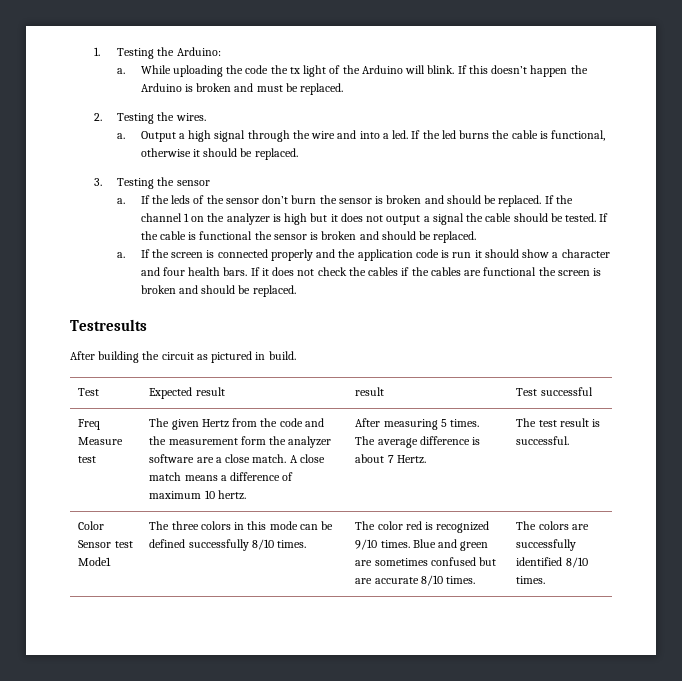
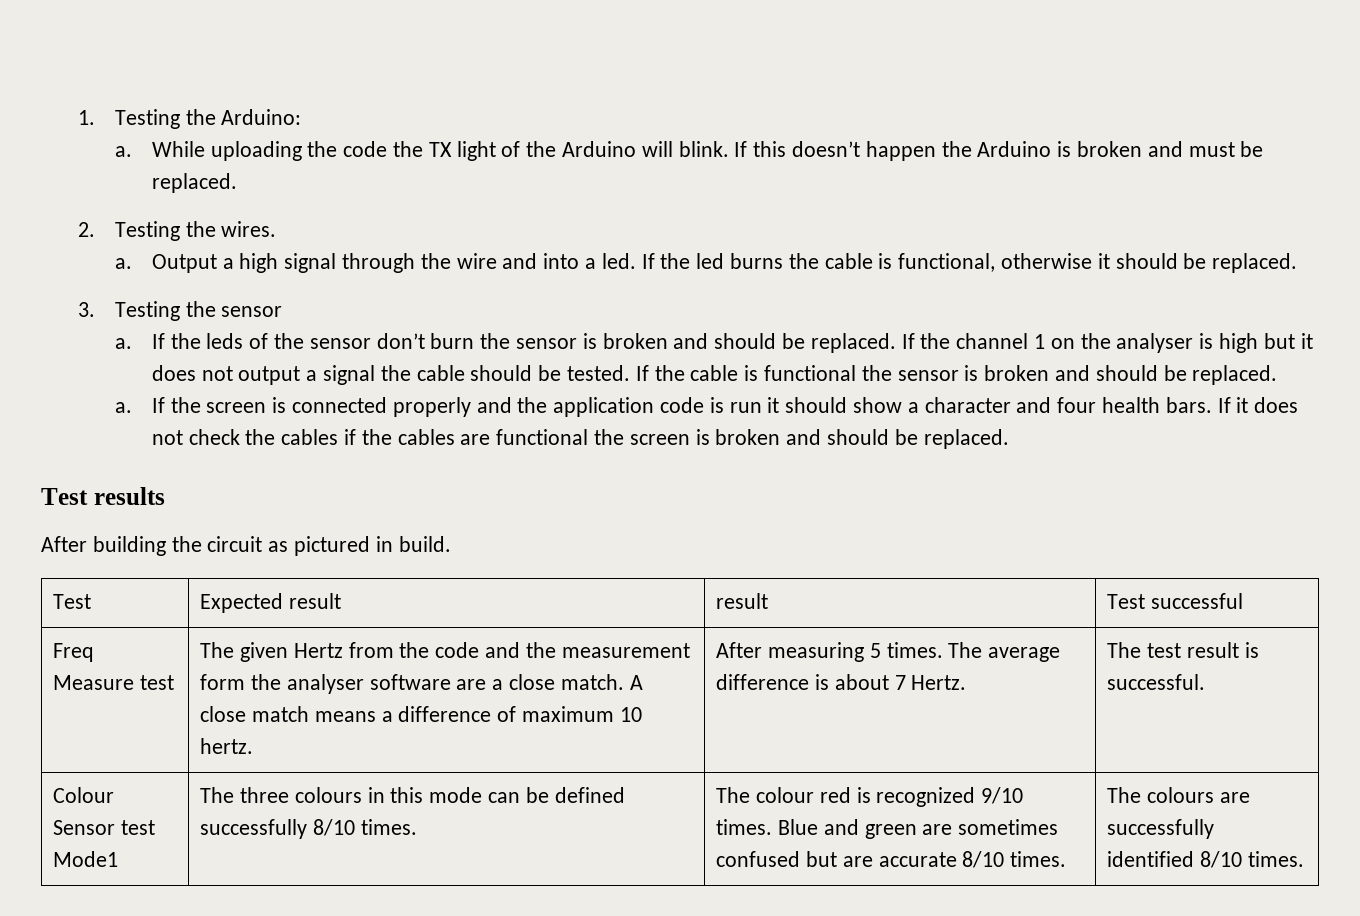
[289,67,300,74] tx -> [428,142,452,157] TX
[226,213,270,225] analyzer -> [1116,333,1194,353] analyser
[70,319,147,331] Testresults -> [41,487,165,505] Test results
[288,436,332,448] analyzer -> [286,674,364,694] analyser
[78,521,105,530] Color -> [53,787,115,803] Colour
[200,521,231,530] colors -> [294,787,362,803] colours
[377,521,403,530] color -> [755,787,814,803] colour
[538,521,569,530] colors -> [1146,787,1214,803] colours

